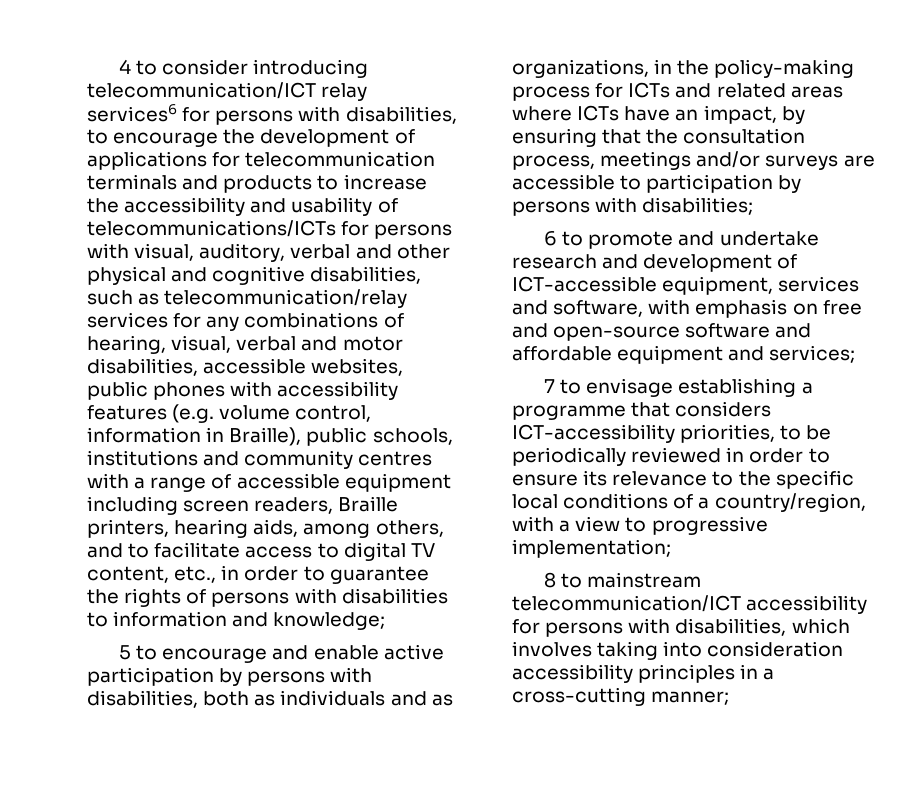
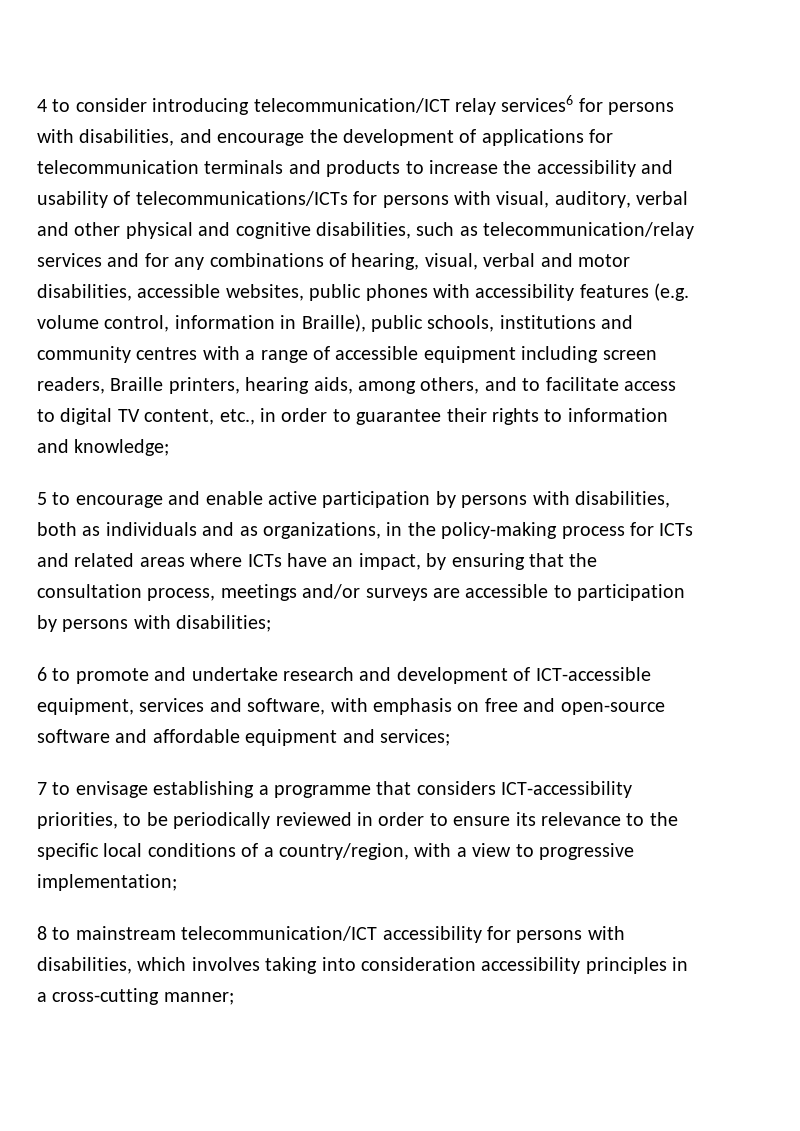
[87,129,108,144] to -> [179,129,212,143] and
(168, 320) none -> [107,253,140,267] and
[87,588,448,607] the rights of persons with disabilities -> [446,408,539,425] their rights

